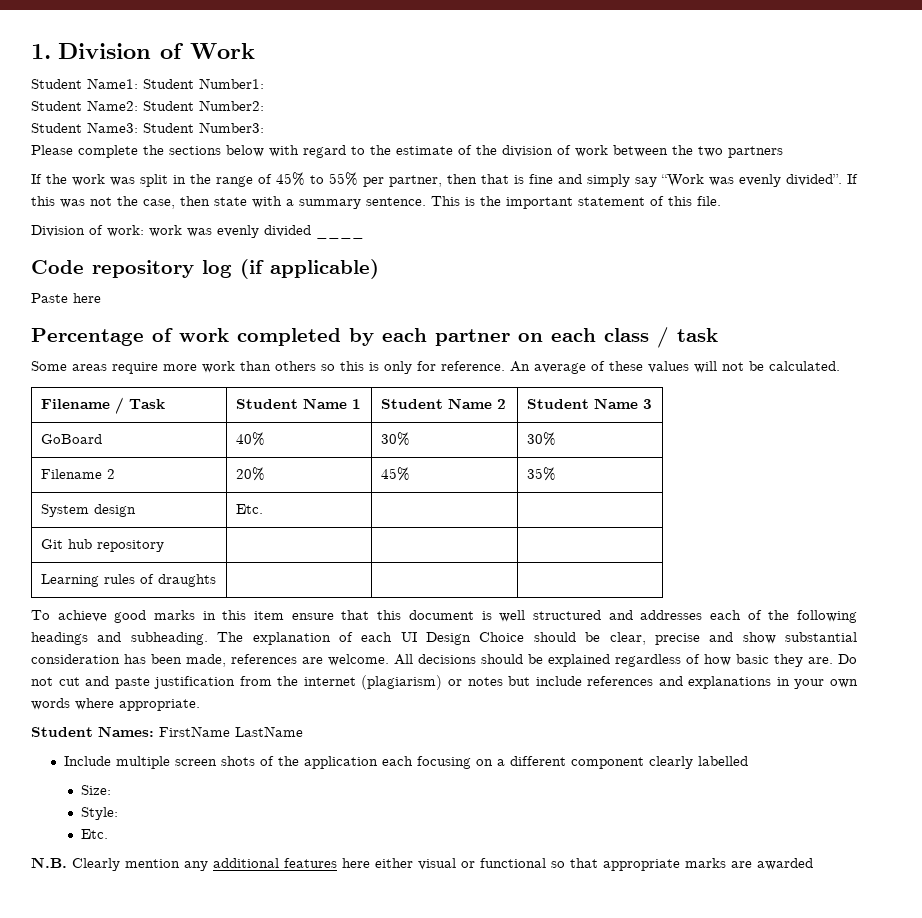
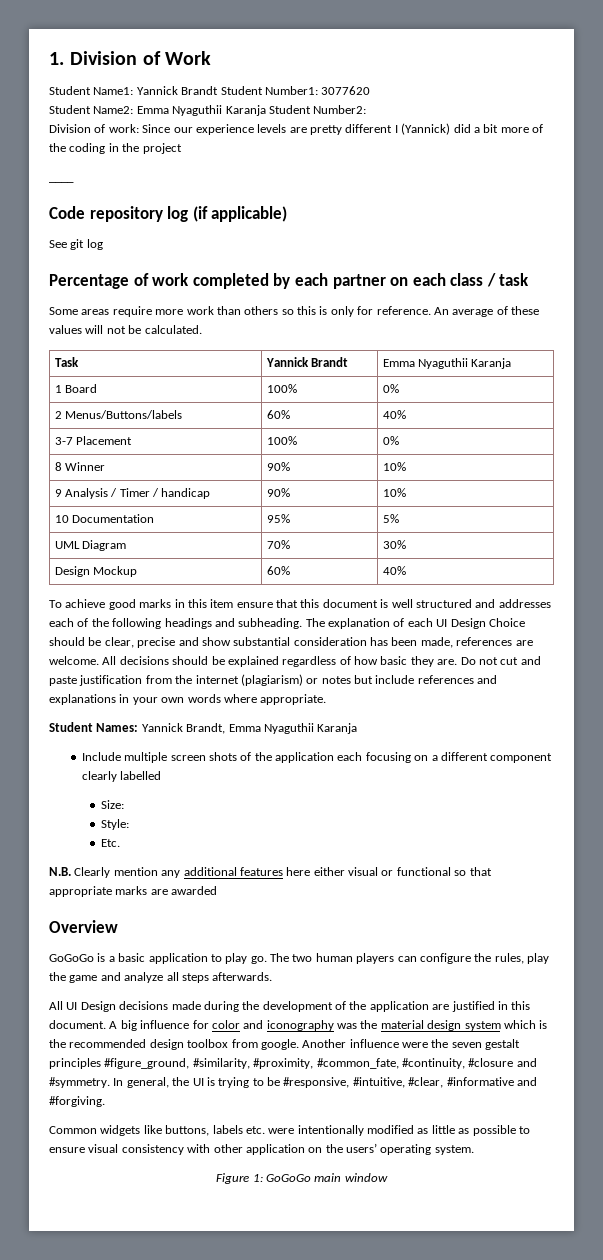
(138, 83) none -> [136,86,219,95] Yannick Brandt
(264, 83) none -> [321,86,371,95] 3077620
(138, 105) none -> [136,105,266,116] Emma Nyaguthii Karanja
[31,122,264,133] [31,145,783,158] [31,172,858,187] [31,196,721,209] [31,225,311,238] Student Name3: Student Number3: // Please complete the sections below with regard to the estimate of the division of work between the two partners // If the work was split in the range of 45% to 55% per partner, then that is fine and simply say “Work was evenly divided”. If this was not the case, then state with a summary sentence. This is the important statement of this file. // Division of work: work was evenly divided -> [49,123,543,135] [49,143,182,154] Division of work: Since our experience levels are pretty different I (Yannick) did a bit more of the coding in the project //
[31,293,101,303] Paste here -> [49,239,103,250] See git log
[40,397,124,414] Filename / -> (202, 329) none
[235,398,361,409] [380,398,506,409] [526,398,652,409] [40,434,102,444] [235,432,265,446] [380,432,410,446] [526,432,556,446] [40,469,115,479] [235,467,265,481] [380,467,410,481] [526,467,556,481] [40,504,136,517] [235,504,263,514] [40,539,164,552] [40,574,216,587] Student Name 1 | Student Name 2 | Student Name 3 // GoBoard | 40% | 30% | 30% // Filename 2 | 20% | 45% | 35% // System design | Etc. | | // Git hub repository | | | // Learning rules of draughts | | | -> [265,357,348,367] [382,358,512,369] [54,384,97,393] [266,384,297,393] [382,384,399,393] [54,410,182,419] [266,410,290,419] [382,410,406,419] [54,436,132,445] [266,436,297,445] [382,436,399,445] [54,462,105,471] [266,462,290,471] [382,462,406,471] [54,488,211,499] [266,488,290,497] [382,488,406,497] [54,514,154,523] [266,514,290,523] [382,514,399,523] [54,540,126,551] [266,540,290,549] [382,540,406,549] [54,566,137,577] [266,566,290,575] [382,566,406,575] Yannick Brandt | Emma Nyaguthii Karanja // 1 Board | 100% | 0% // 2 Menus/Buttons/labels | 60% | 40% // 3-7 Placement | 100% | 0% // 8 Winner | 90% | 10% // 9 Analysis / Timer / handicap | 90% | 10% // 10 Documentation | 95% | 5% // UML Diagram | 70% | 30% // Design Mockup | 60% | 40%
[159,726,303,737] FirstName LastName -> [141,723,358,734] Yannick Brandt, Emma Nyaguthii Karanja
(813, 864) none -> [49,920,118,933] [49,953,549,964] [49,972,273,983] [49,1001,531,1012] [49,1020,548,1031] [49,1039,521,1050] [49,1058,537,1069] [49,1077,537,1088] [49,1096,105,1107] [49,1125,530,1136] [49,1143,474,1155] [216,1173,388,1184] // Overview // GoGoGo is a basic application to play go. The two human players can configure the rules, play the game and analyze all steps afterwards. // All UI Design decisions made during the development of the application are justified in this document. A big influence for color and iconography was the material design system which is the recommended design toolbox from google. Another influence were the seven gestalt principles #figure_ground, #similarity, #proximity, #common_fate, #continuity, #closure and #symmetry. In general, the UI is trying to be #responsive, #intuitive, #clear, #informative and #forgiving. // Common widgets like buttons, labels etc. were intentionally modified as little as possible to ensure visual consistency with other application on the users’ operating system. // Figure 1: GoGoGo main window

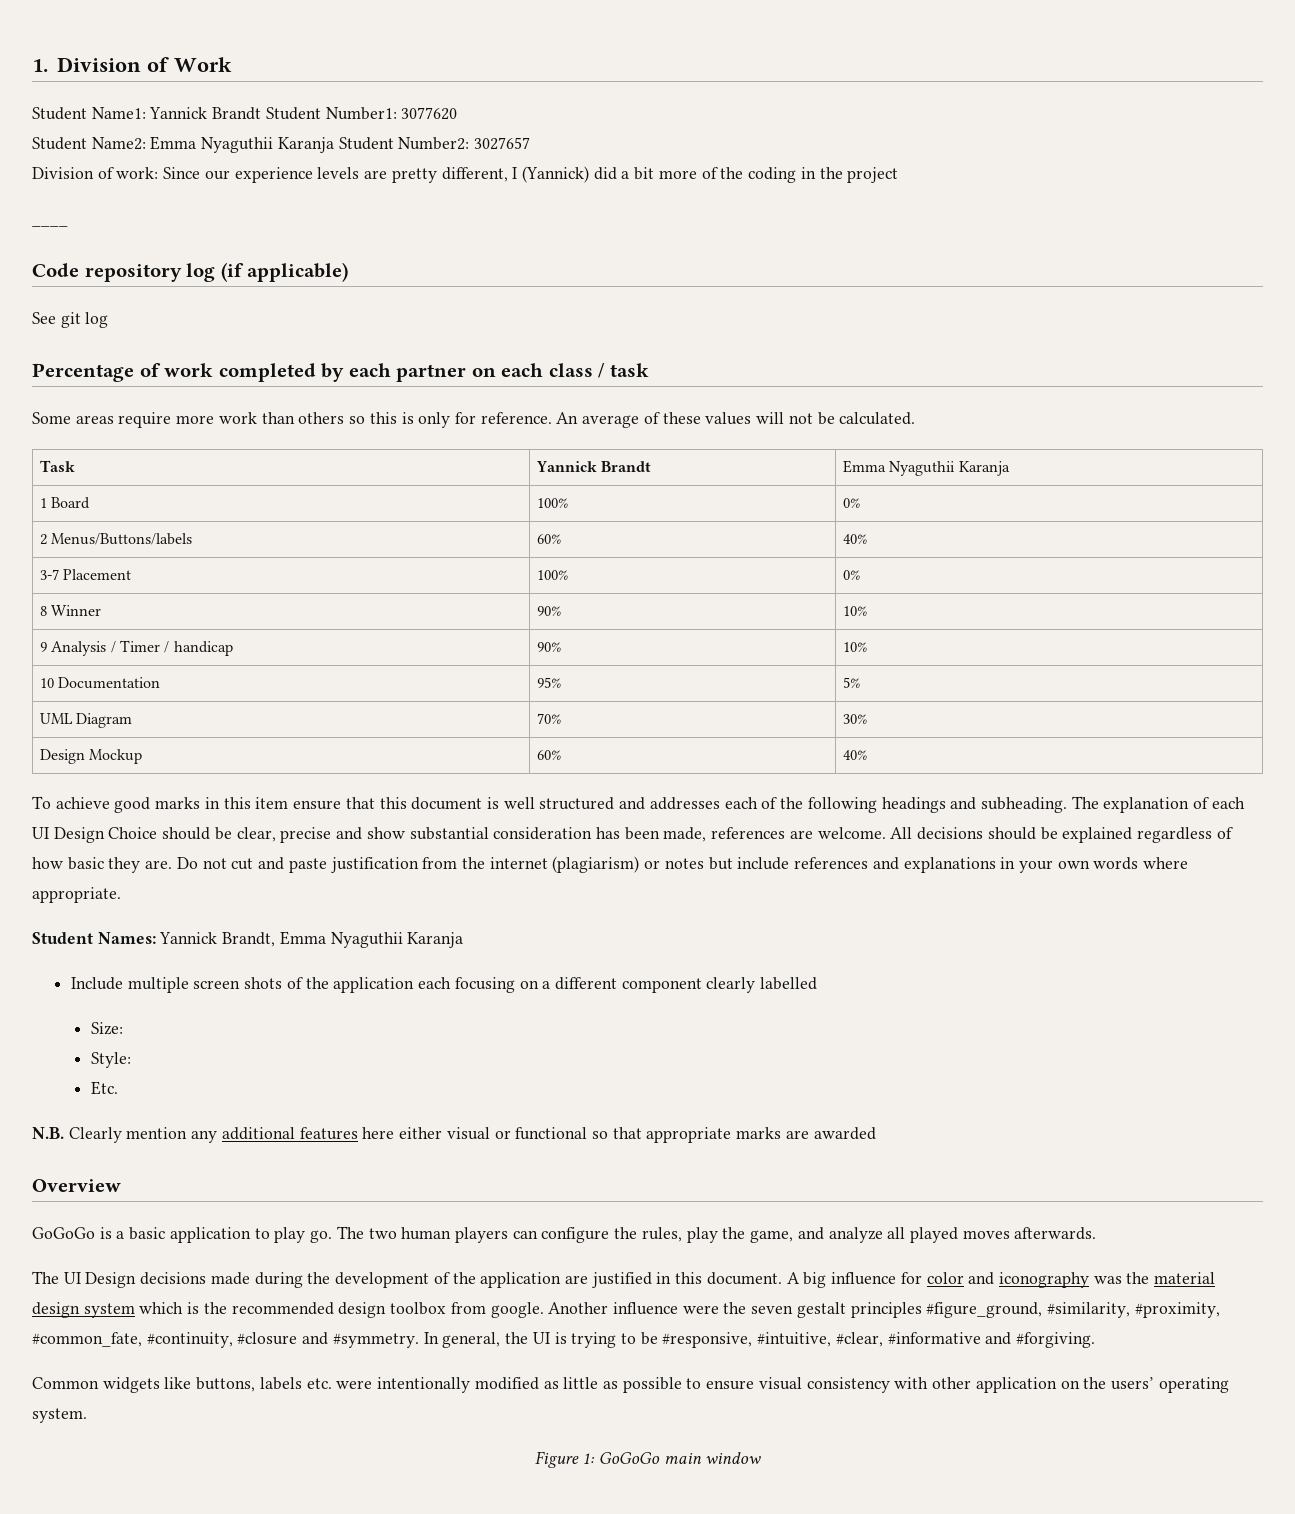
(367, 109) none -> [474,137,531,150] 3027657
[345,124,393,133] different -> [441,167,508,182] different,
[69,975,98,983] game -> [750,1230,794,1243] game,
[181,973,209,983] steps -> [909,1227,1010,1243] played moves
[49,1001,63,1010] All -> [32,1271,59,1284] The

